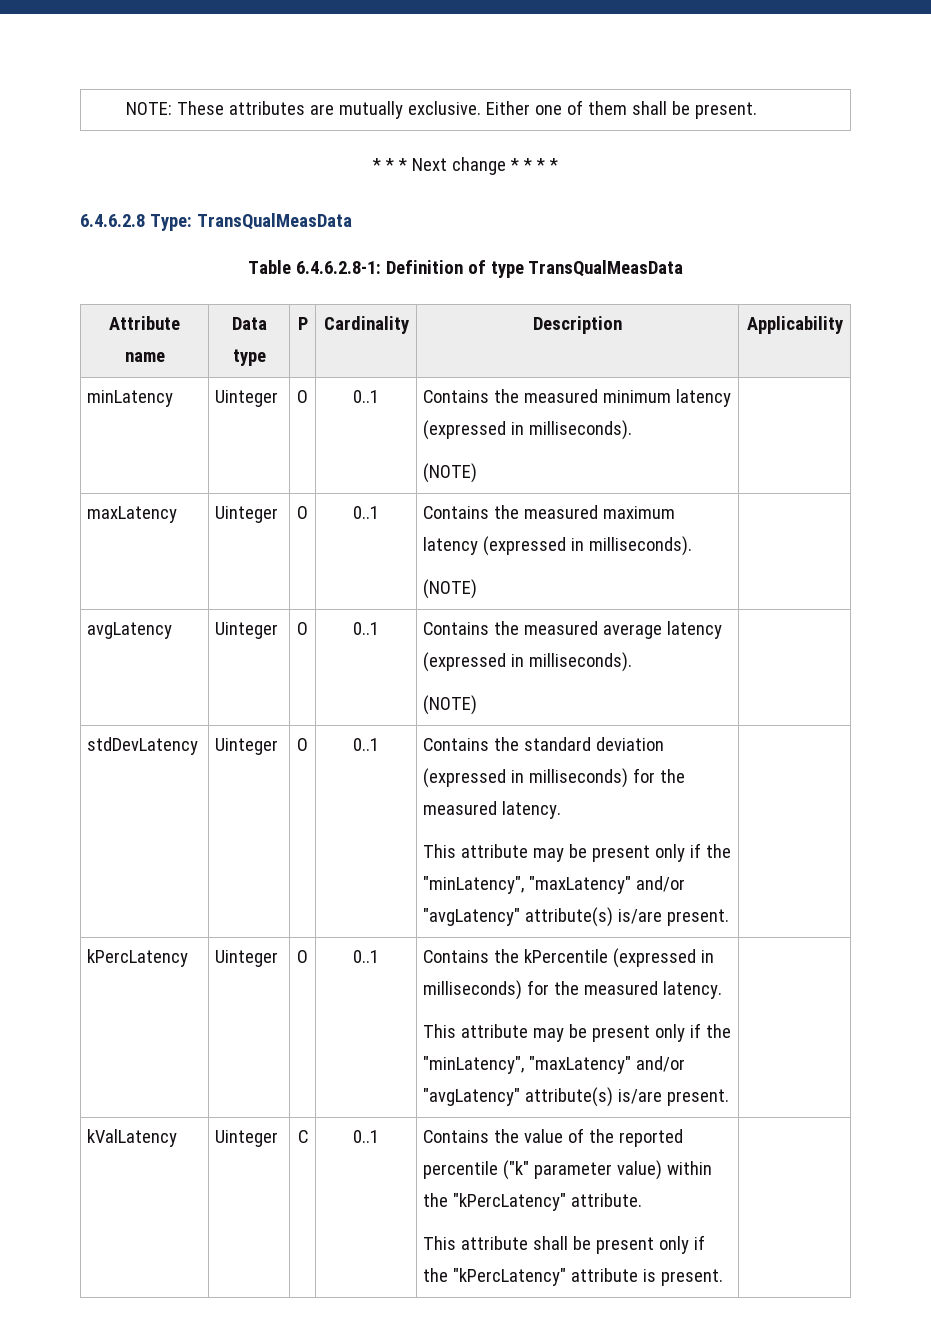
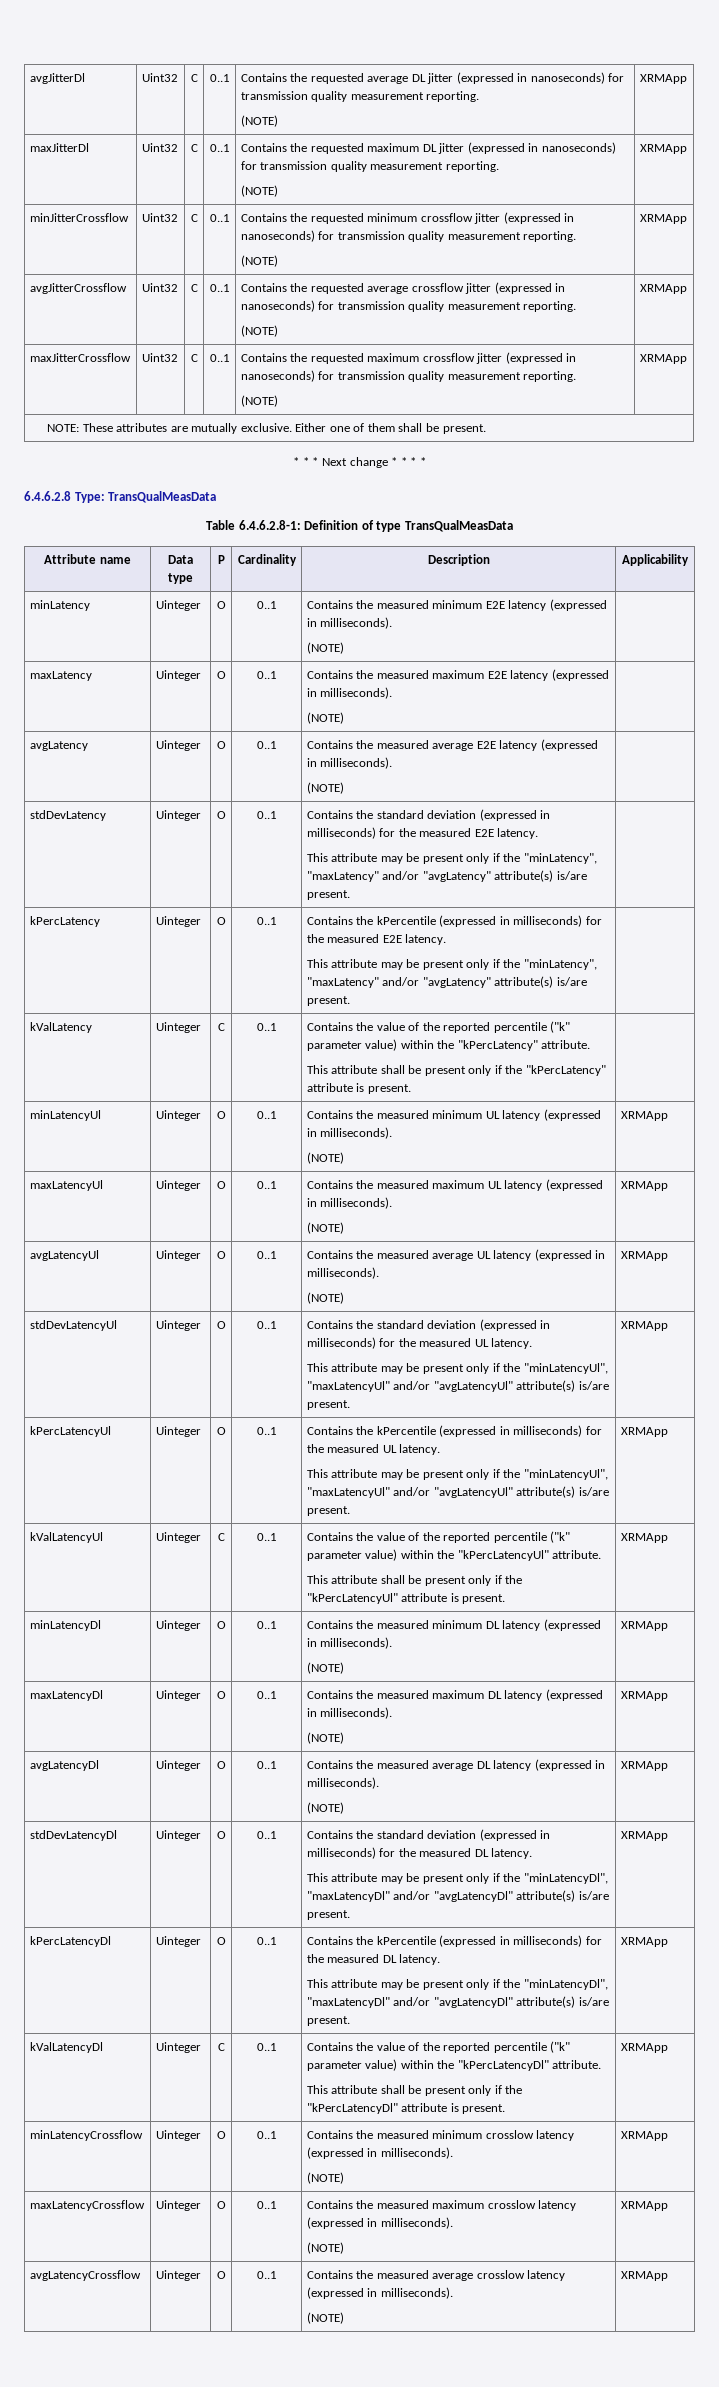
(125, 108) none -> [29,73,85,84] [141,73,178,82] [190,74,198,82] [209,74,230,82] [240,72,625,84] [240,91,480,102] [240,115,278,127] [639,74,687,84] [29,143,89,152] [141,143,178,152] [190,144,198,152] [209,144,230,152] [240,142,616,154] [240,161,499,172] [240,185,278,197] [639,144,687,154] [29,213,129,222] [141,213,178,222] [190,214,198,222] [209,214,230,222] [240,212,575,224] [240,230,577,242] [240,255,278,267] [639,214,687,224] [29,283,127,294] [141,283,178,292] [190,284,198,292] [209,284,230,292] [240,282,566,294] [240,300,577,312] [240,325,278,337] [639,284,687,294] [29,353,131,362] [141,353,178,362] [190,354,198,362] [209,354,230,362] [240,352,577,364] [240,370,577,382] [240,395,278,407] [639,354,687,364] avgJitterDl | Uint32 | C | 0..1 | Contains the requested average DL jitter (expressed in nanoseconds) for transmission quality measurement reporting. // (NOTE) | XRMApp // maxJitterDl | Uint32 | C | 0..1 | Contains the requested maximum DL jitter (expressed in nanoseconds) for transmission quality measurement reporting. // (NOTE) | XRMApp // minJitterCrossflow | Uint32 | C | 0..1 | Contains the requested minimum crossflow jitter (expressed in nanoseconds) for transmission quality measurement reporting. // (NOTE) | XRMApp // avgJitterCrossflow | Uint32 | C | 0..1 | Contains the requested average crossflow jitter (expressed in nanoseconds) for transmission quality measurement reporting. // (NOTE) | XRMApp // maxJitterCrossflow | Uint32 | C | 0..1 | Contains the requested maximum crossflow jitter (expressed in nanoseconds) for transmission quality measurement reporting. // (NOTE) | XRMApp //
(672, 396) none -> [485,601,505,609] E2E
(676, 512) none -> [487,671,507,679] E2E
(663, 631) none -> [476,741,496,749] E2E
(498, 808) none -> [474,829,494,837] E2E
(659, 988) none -> [382,935,402,943] E2E
(724, 1277) none -> [29,1110,101,1121] [155,1110,201,1121] [216,1111,226,1119] [256,1111,277,1119] [306,1109,601,1121] [306,1127,393,1139] [306,1152,344,1164] [620,1111,668,1121] [29,1180,103,1191] [155,1180,201,1191] [216,1181,226,1189] [256,1181,277,1189] [306,1179,603,1191] [306,1197,393,1209] [306,1222,344,1234] [620,1181,668,1191] [29,1250,99,1261] [155,1250,201,1261] [216,1251,226,1259] [256,1251,277,1259] [306,1249,606,1261] [306,1267,379,1279] [306,1292,344,1304] [620,1251,668,1261] [29,1320,117,1331] [155,1320,201,1331] [216,1321,226,1329] [256,1321,277,1329] [306,1319,551,1331] [306,1337,533,1349] [306,1363,608,1374] [306,1380,609,1392] [306,1400,350,1410] [620,1321,668,1331] [29,1426,111,1437] [155,1426,201,1437] [216,1427,226,1435] [256,1427,277,1435] [306,1425,602,1437] [306,1444,441,1455] [306,1469,608,1480] [306,1486,609,1498] [306,1506,350,1516] [620,1427,668,1437] [29,1532,103,1543] [155,1532,201,1543] [217,1533,225,1541] [256,1533,277,1541] [306,1531,571,1543] [306,1549,602,1561] [306,1575,523,1586] [306,1593,506,1604] [620,1533,668,1543] [29,1620,101,1631] [155,1620,201,1631] [216,1621,226,1629] [256,1621,277,1629] [306,1619,601,1631] [306,1637,393,1649] [306,1662,344,1674] [620,1621,668,1631] [29,1690,103,1701] [155,1690,201,1701] [216,1691,226,1699] [256,1691,277,1699] [306,1689,603,1701] [306,1707,393,1719] [306,1732,344,1744] [620,1691,668,1701] [29,1760,99,1771] [155,1760,201,1771] [216,1761,226,1769] [256,1761,277,1769] [306,1759,606,1771] [306,1777,379,1789] [306,1802,344,1814] [620,1761,668,1771] [29,1830,117,1841] [155,1830,201,1841] [216,1831,226,1839] [256,1831,277,1839] [306,1829,551,1841] [306,1847,533,1859] [306,1873,608,1884] [306,1890,609,1902] [306,1910,350,1920] [620,1831,668,1841] [29,1936,111,1947] [155,1936,201,1947] [216,1937,226,1945] [256,1937,277,1945] [306,1935,602,1947] [306,1954,441,1965] [306,1979,608,1990] [306,1996,609,2008] [306,2016,350,2026] [620,1937,668,1947] [29,2042,103,2053] [155,2042,201,2053] [217,2043,225,2051] [256,2043,277,2051] [306,2041,571,2053] [306,2059,602,2071] [306,2085,523,2096] [306,2103,506,2114] [620,2043,668,2053] [29,2130,143,2141] [155,2130,201,2141] [216,2131,226,2139] [256,2131,277,2139] [306,2130,575,2141] [306,2147,453,2159] [306,2172,344,2184] [620,2131,668,2141] [29,2200,145,2211] [155,2200,201,2211] [216,2201,226,2209] [256,2201,277,2209] [306,2200,577,2211] [306,2217,453,2229] [306,2242,344,2254] [620,2201,668,2211] [29,2270,141,2281] [155,2270,201,2281] [216,2271,226,2279] [256,2271,277,2279] [306,2270,566,2281] [306,2287,453,2299] [306,2312,344,2324] [620,2271,668,2281] // minLatencyUl | Uinteger | O | 0..1 | Contains the measured minimum UL latency (expressed in milliseconds). // (NOTE) | XRMApp // maxLatencyUl | Uinteger | O | 0..1 | Contains the measured maximum UL latency (expressed in milliseconds). // (NOTE) | XRMApp // avgLatencyUl | Uinteger | O | 0..1 | Contains the measured average UL latency (expressed in milliseconds). // (NOTE) | XRMApp // stdDevLatencyUl | Uinteger | O | 0..1 | Contains the standard deviation (expressed in milliseconds) for the measured UL latency. // This attribute may be present only if the "minLatencyUl", "maxLatencyUl" and/or "avgLatencyUl" attribute(s) is/are present. | XRMApp // kPercLatencyUl | Uinteger | O | 0..1 | Contains the kPercentile (expressed in milliseconds) for the measured UL latency. // This attribute may be present only if the "minLatencyUl", "maxLatencyUl" and/or "avgLatencyUl" attribute(s) is/are present. | XRMApp // kValLatencyUl | Uinteger | C | 0..1 | Contains the value of the reported percentile ("k" parameter value) within the "kPercLatencyUl" attribute. // This attribute shall be present only if the "kPercLatencyUl" attribute is present. | XRMApp // minLatencyDl | Uinteger | O | 0..1 | Contains the measured minimum DL latency (expressed in milliseconds). // (NOTE) | XRMApp // maxLatencyDl | Uinteger | O | 0..1 | Contains the measured maximum DL latency (expressed in milliseconds). // (NOTE) | XRMApp // avgLatencyDl | Uinteger | O | 0..1 | Contains the measured average DL latency (expressed in milliseconds). // (NOTE) | XRMApp // stdDevLatencyDl | Uinteger | O | 0..1 | Contains the standard deviation (expressed in milliseconds) for the measured DL latency. // This attribute may be present only if the "minLatencyDl", "maxLatencyDl" and/or "avgLatencyDl" attribute(s) is/are present. | XRMApp // kPercLatencyDl | Uinteger | O | 0..1 | Contains the kPercentile (expressed in milliseconds) for the measured DL latency. // This attribute may be present only if the "minLatencyDl", "maxLatencyDl" and/or "avgLatencyDl" attribute(s) is/are present. | XRMApp // kValLatencyDl | Uinteger | C | 0..1 | Contains the value of the reported percentile ("k" parameter value) within the "kPercLatencyDl" attribute. // This attribute shall be present only if the "kPercLatencyDl" attribute is present. | XRMApp // minLatencyCrossflow | Uinteger | O | 0..1 | Contains the measured minimum crosslow latency (expressed in milliseconds). // (NOTE) | XRMApp // maxLatencyCrossflow | Uinteger | O | 0..1 | Contains the measured maximum crosslow latency (expressed in milliseconds). // (NOTE) | XRMApp // avgLatencyCrossflow | Uinteger | O | 0..1 | Contains the measured average crosslow latency (expressed in milliseconds). // (NOTE) | XRMApp

